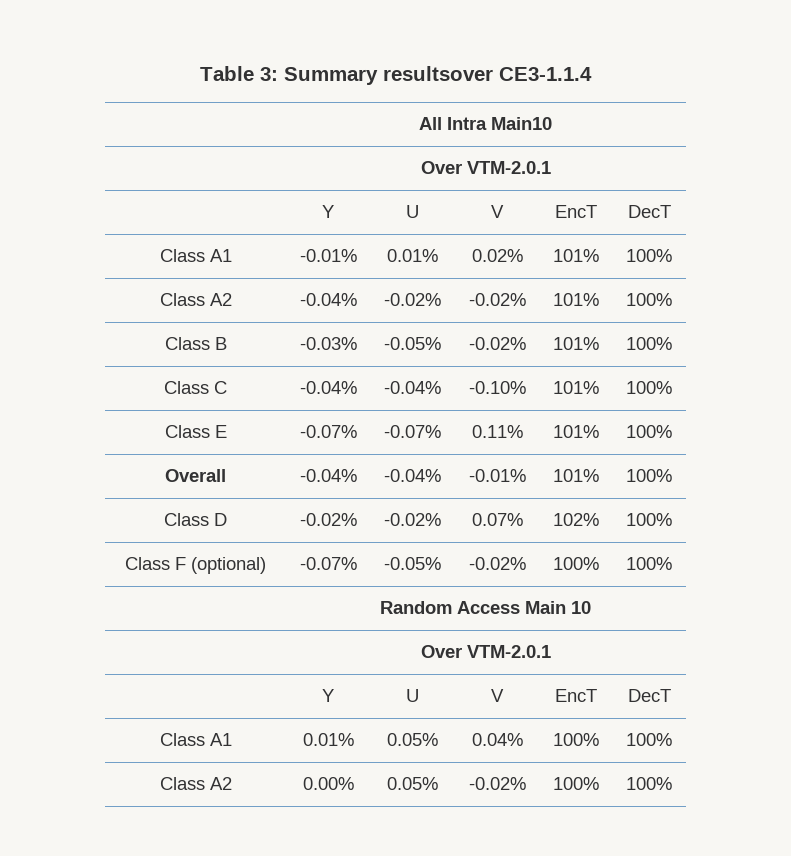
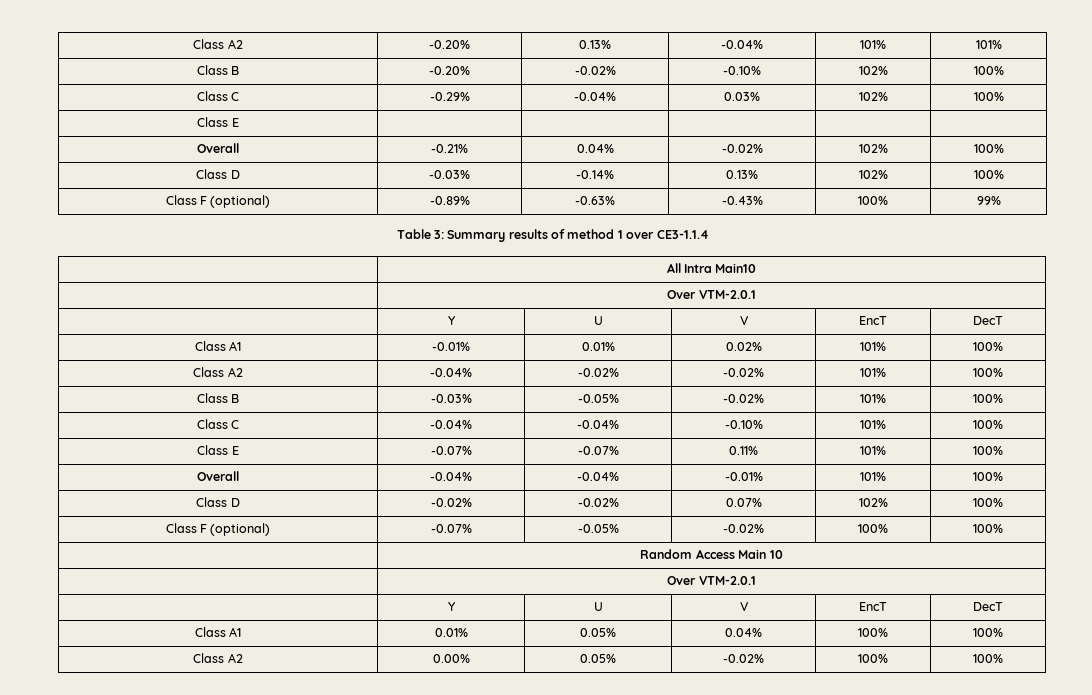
[200,66,493,85] Table 3: Summary resultsover -> [193,39,243,49] [429,40,470,49] [579,40,611,49] [721,40,763,49] [860,40,886,49] [975,40,1002,49] [196,65,240,75] [429,66,470,75] [574,66,616,75] [723,66,761,75] [858,66,888,75] [973,66,1004,75] [196,91,240,101] [429,92,470,101] [574,92,616,101] [724,92,760,101] [858,92,888,101] [973,92,1004,101] [197,117,239,127] [197,143,239,153] [431,144,468,153] [576,144,614,153] [721,144,763,153] [858,144,888,153] [973,144,1004,153] [196,169,240,179] [429,170,470,179] [576,170,614,179] [726,170,758,179] [858,170,888,179] [973,170,1004,179] [165,195,271,208] [429,196,470,205] [575,196,615,205] [721,196,763,205] [858,196,888,205] [976,196,1001,205] [396,229,655,242] Class A2 | -0.20% | 0.13% | -0.04% | 101% | 101% // Class B | -0.20% | -0.02% | -0.10% | 102% | 100% // Class C | -0.29% | -0.04% | 0.03% | 102% | 100% // Class E | | | | | // Overall | -0.21% | 0.04% | -0.02% | 102% | 100% // Class D | -0.03% | -0.14% | 0.13% | 102% | 100% // Class F (optional) | -0.89% | -0.63% | -0.43% | 100% | 99% // Table 3: Summary results of method 1 over

